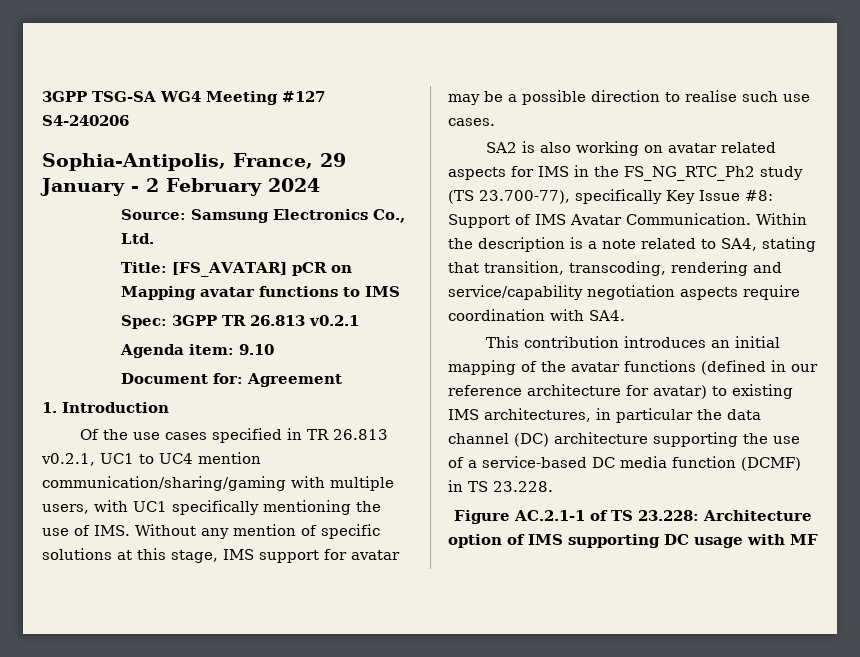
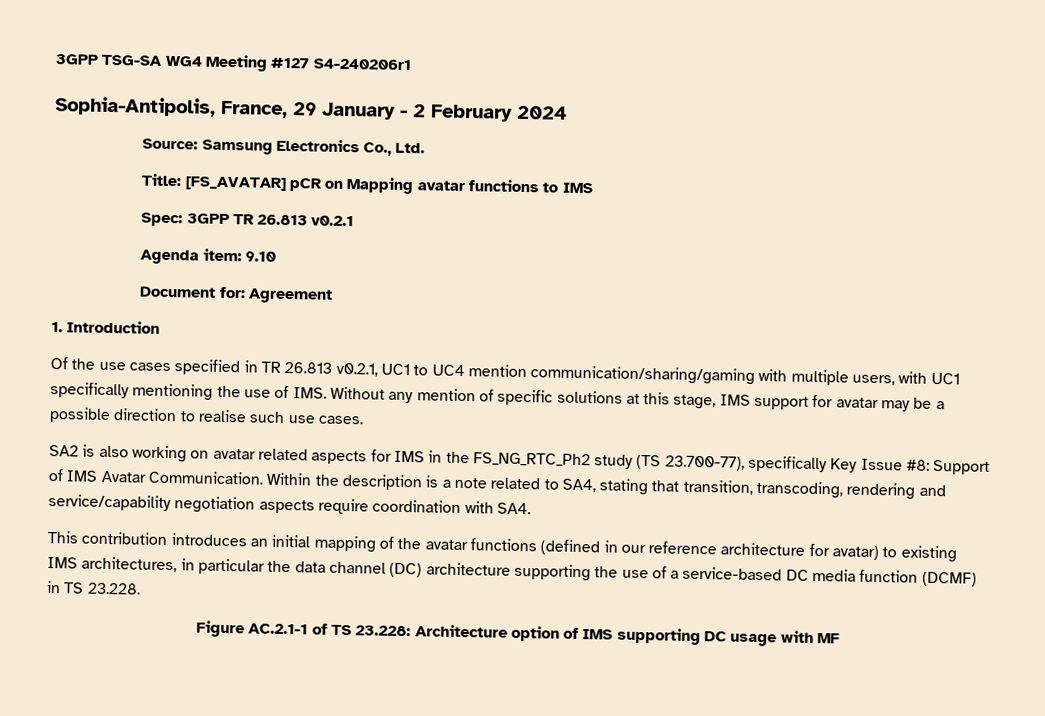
[42,115,129,126] S4-240206 -> [312,58,412,71] S4-240206r1

